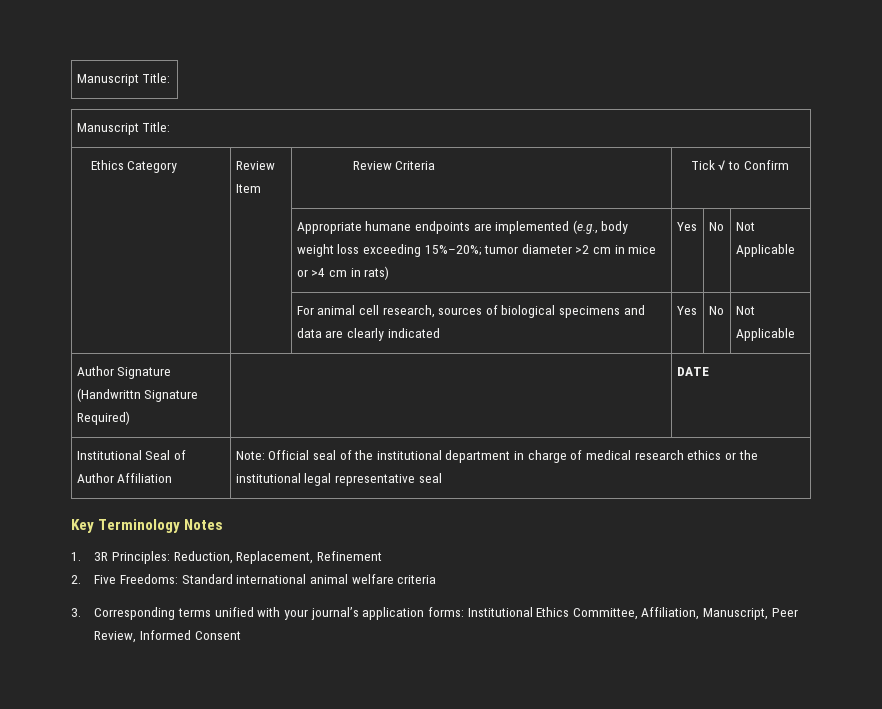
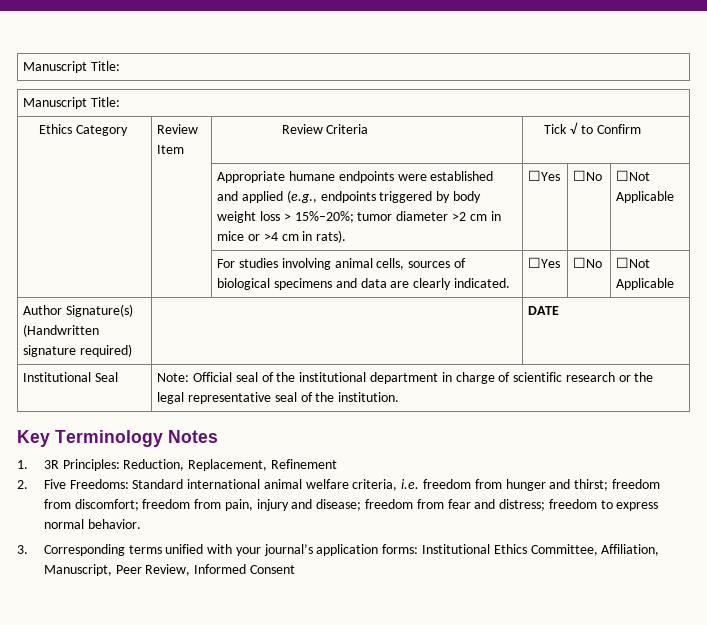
[473,220,598,234] are implemented (e.g., -> [397,171,494,181] [217,190,451,203] were established and applied (e.g., endpoints triggered by
[362,244,421,257] exceeding -> [283,213,291,221] >
[364,266,390,280] [676,222,697,231] [708,222,724,231] [735,222,755,231] [735,244,795,257] [296,305,435,318] rats) | Yes | No | Not Applicable // | | For animal cell research, -> [316,230,347,243] [528,170,561,181] [573,170,603,181] [616,170,651,181] [616,191,675,203] [217,258,405,270] rats). | ☐Yes | ☐No | ☐Not Applicable // | | For studies involving animal cells,
[387,328,440,338] [676,306,697,315] [708,306,724,315] [735,306,755,315] [735,328,795,341] [76,366,172,379] [76,388,199,402] [76,411,130,425] indicated | Yes | No | Not Applicable // Author Signature (Handwrittn Signature Required) -> [453,278,510,288] [528,257,561,268] [573,257,603,268] [616,257,651,268] [616,278,675,290] [23,304,134,317] [23,324,100,337] [23,344,133,357] indicated. | ☐Yes | ☐No | ☐Not Applicable // Author Signature(s) (Handwritten signature required)
[173,450,186,460] [76,473,173,483] of Author Affiliation -> (119, 377) none
[586,450,722,460] medical research ethics -> [513,372,615,382] scientific research
[235,473,301,483] institutional -> (654, 377) none
(442, 478) none -> [300,392,400,402] of the institution.
[397,575,437,584] criteria -> [352,479,660,491] [43,499,659,511] [43,519,141,529] criteria, i.e. freedom from hunger and thirst; freedom from discomfort; freedom from pain, injury and disease; freedom from fear and distress; freedom to express normal behavior.

